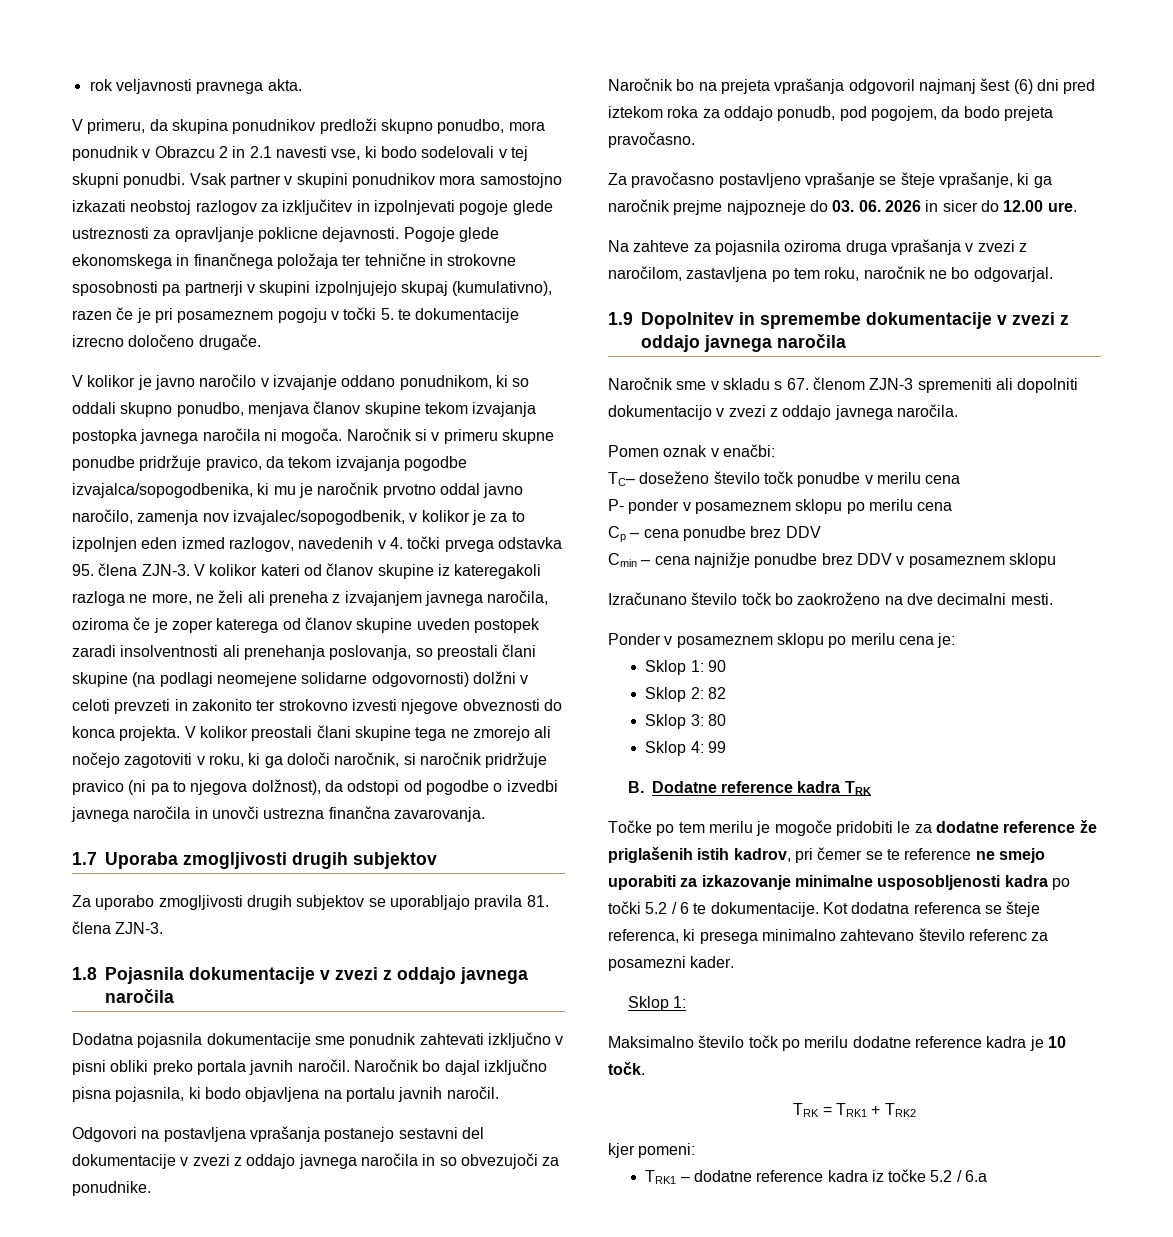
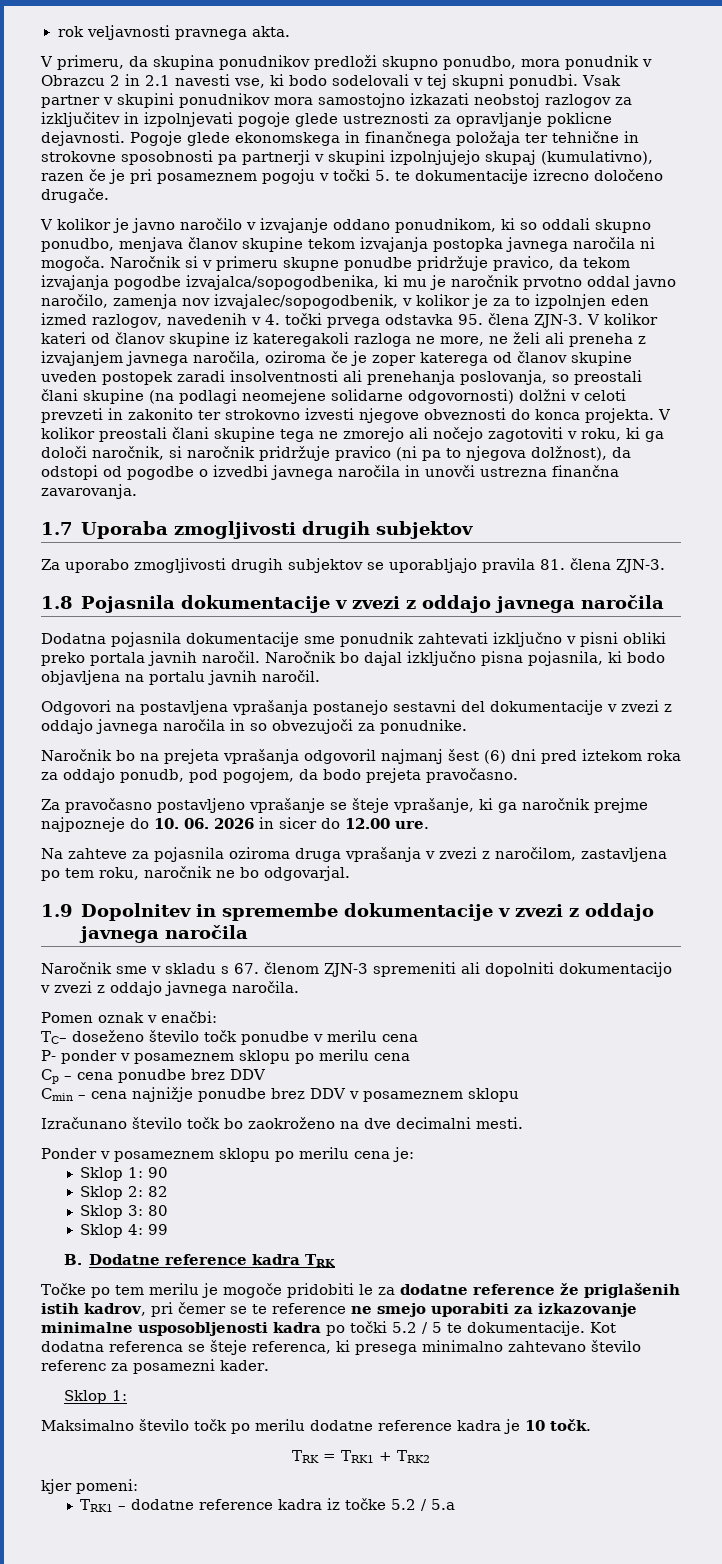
[832,200,855,212] 03. -> [154,818,179,829] 10.
[679,902,689,914] 6 -> [432,1322,442,1333] 5
[965,1170,988,1182] 6.a -> [431,1499,456,1510] 5.a

